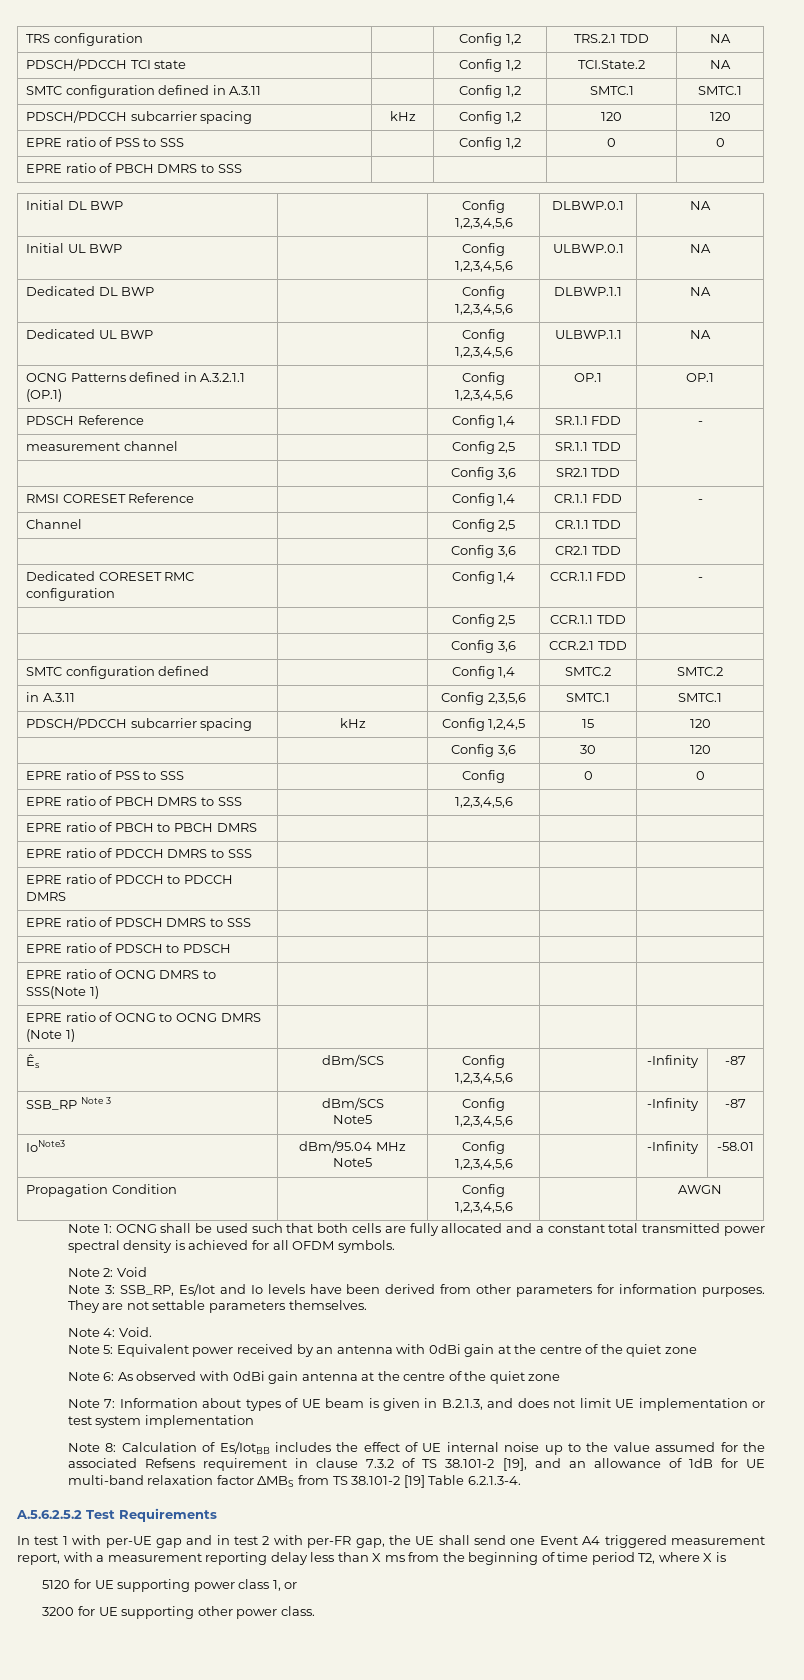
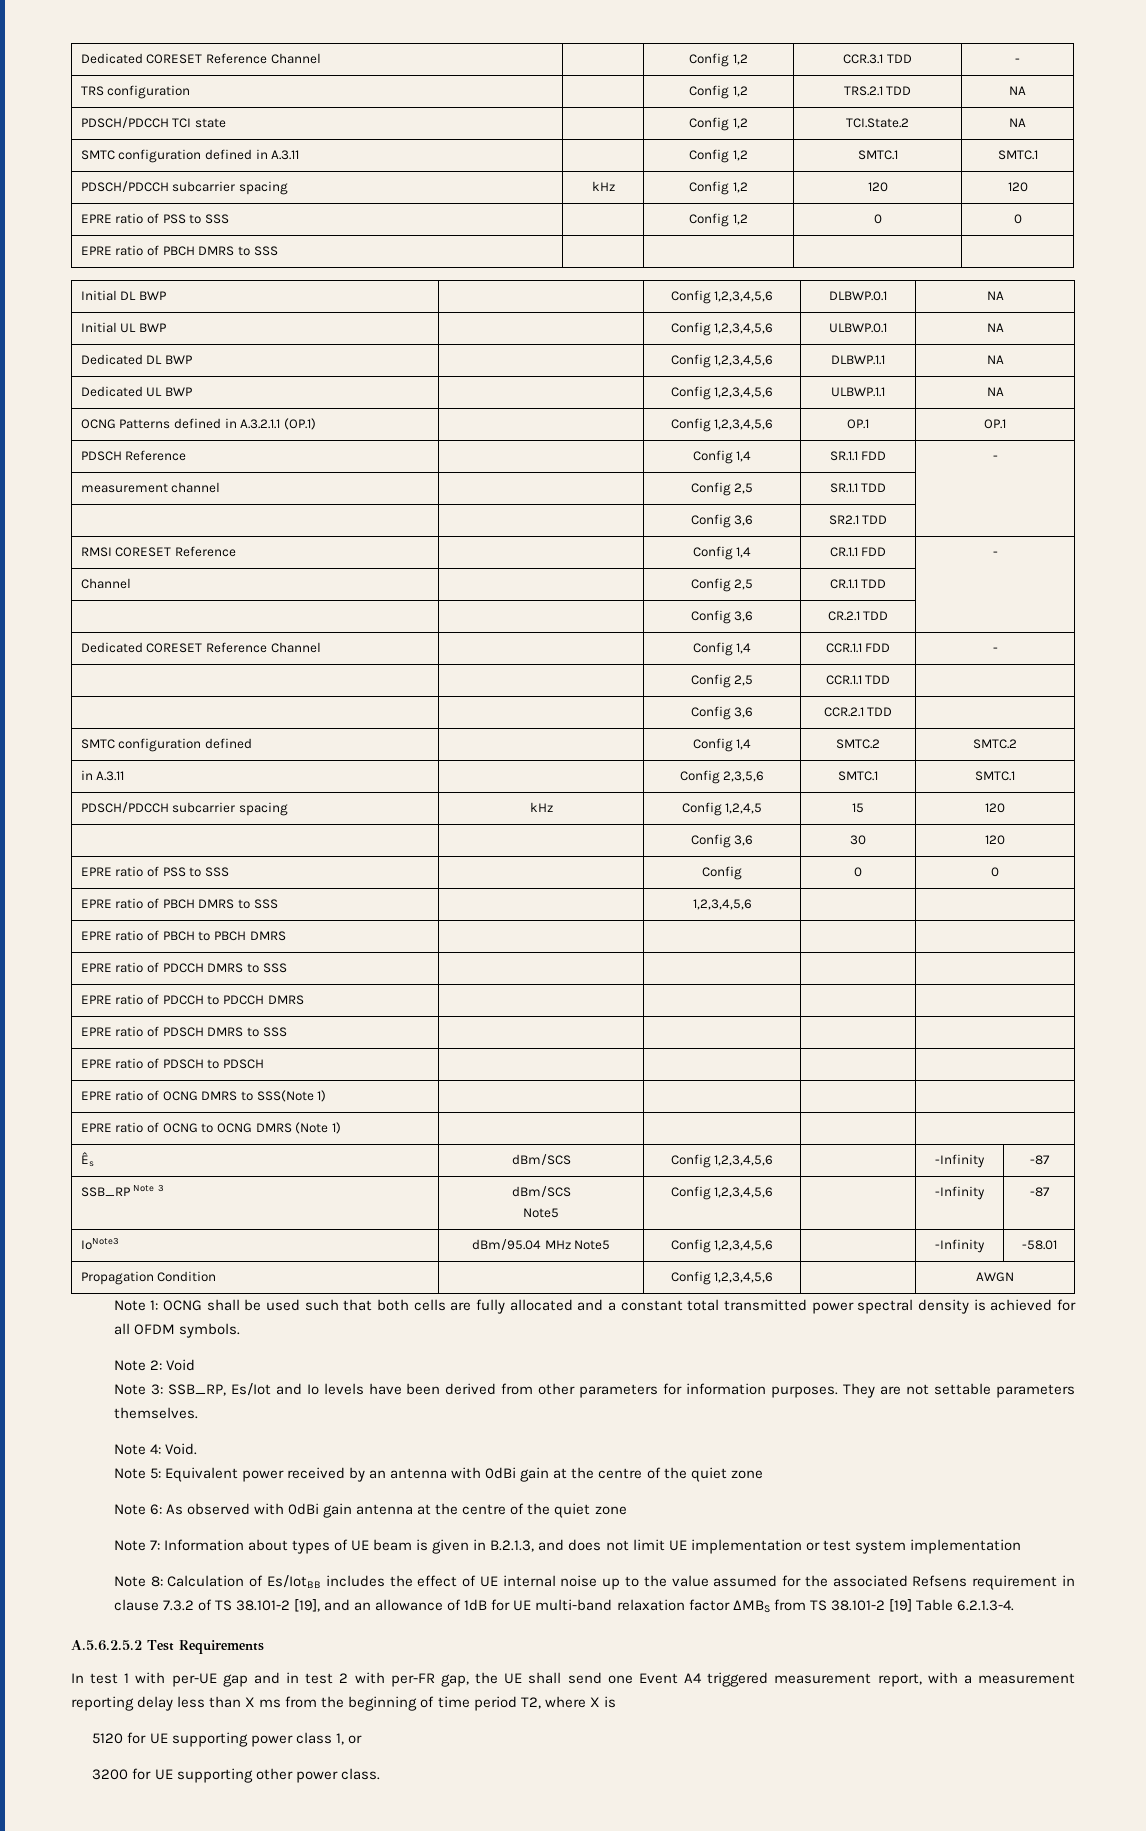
(26, 38) none -> [80,53,321,64] [689,53,748,67] [843,54,912,64] [1015,58,1020,63] Dedicated CORESET Reference Channel | | Config 1,2 | CCR.3.1 TDD | - //
[555,546,589,555] CR2.1 -> [827,611,860,621] CR.2.1
[164,572,195,581] [26,588,116,601] RMC configuration -> [205,642,321,653] Reference Channel

